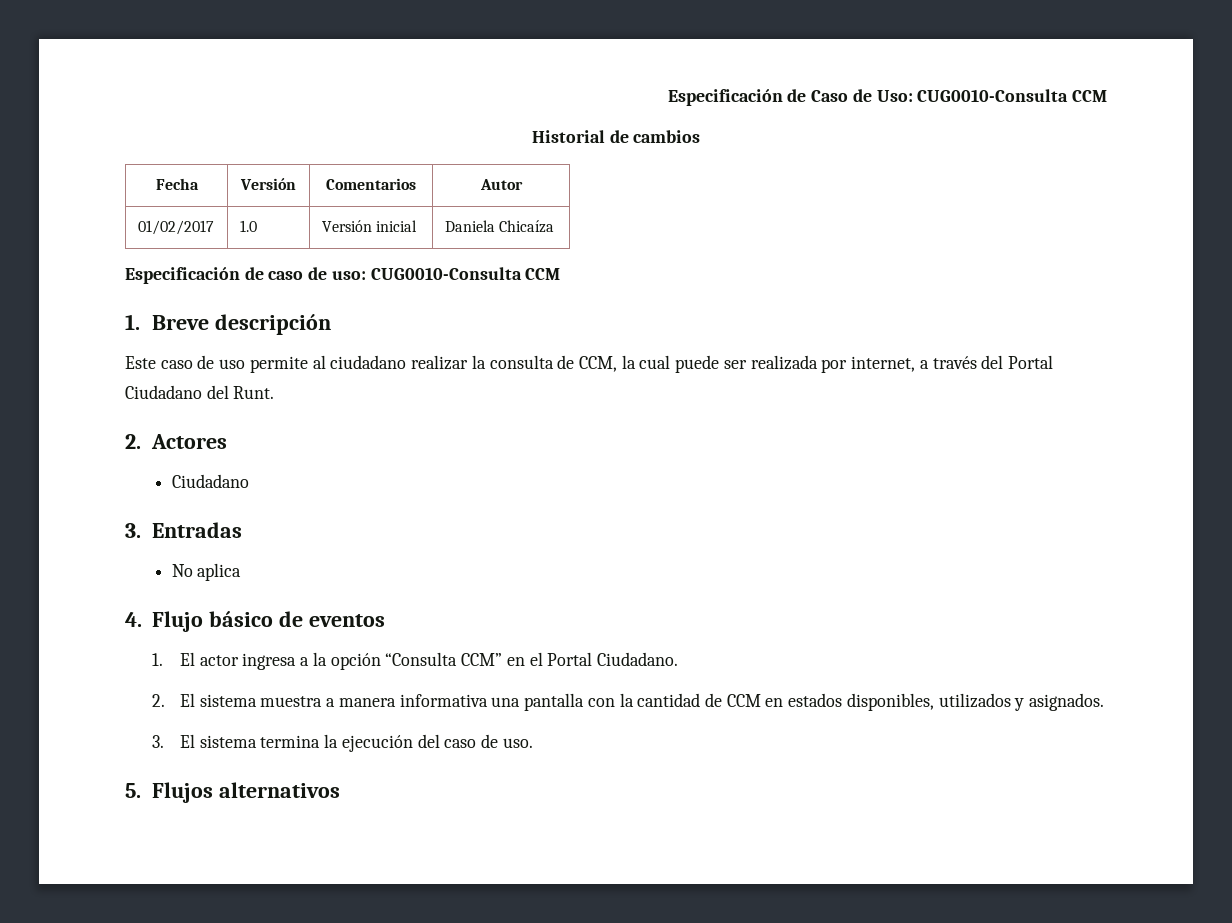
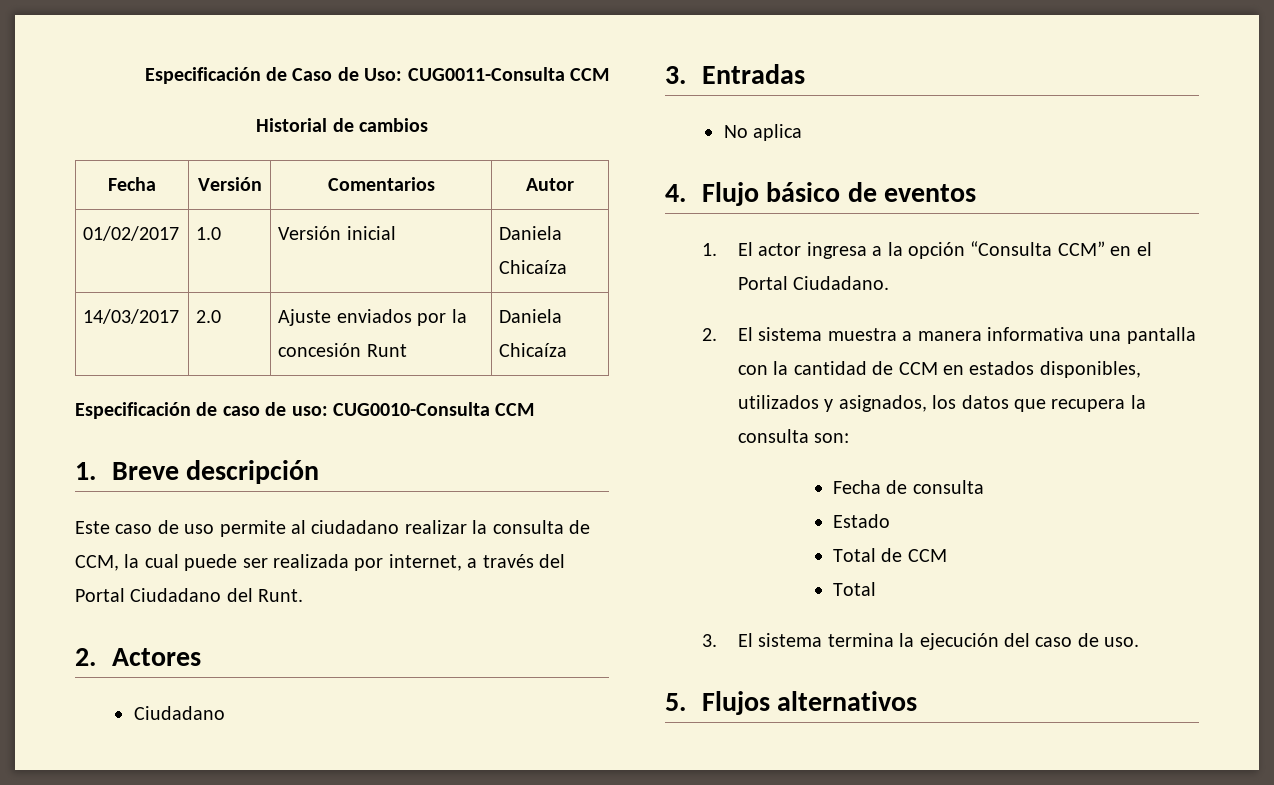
[917,89,1069,102] CUG0010-Consulta -> [407,67,565,81] CUG0011-Consulta
(555, 226) none -> [83,309,180,324] [196,310,222,323] [278,309,467,326] [278,343,407,357] [499,309,563,323] [499,343,568,357] // 14/03/2017 | 2.0 | Ajuste enviados por la concesión Runt | Daniela Chicaíza
[1029,693,1105,711] asignados. -> [838,395,1146,412] [737,429,850,443] [832,480,984,494] [832,514,890,528] [832,548,947,562] [832,582,876,596] asignados, los datos que recupera la consulta son: // Fecha de consulta // Estado // Total de CCM // Total

